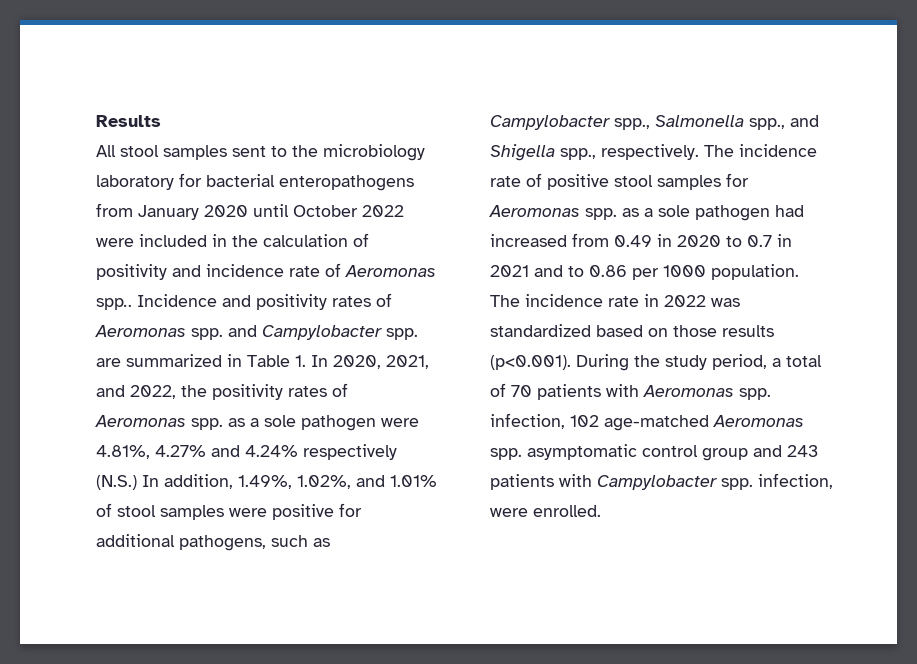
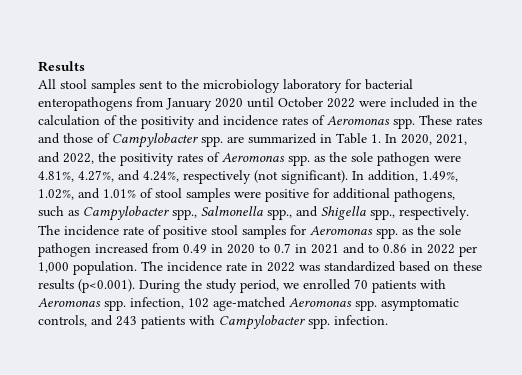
(369, 240) none -> [119,115,137,125] the
[289,263,436,277] [96,293,392,310] [95,325,257,340] rate of Aeromonas spp.. Incidence and positivity rates of Aeromonas spp. and -> [282,115,482,129] [38,133,110,144] rates of Aeromonas spp. These rates and those of
[250,418,259,427] a -> [329,152,347,162] the
[155,444,397,460] [96,475,137,490] 4.27% and 4.24% respectively (N.S.) -> [78,170,348,184] 4.27%, and 4.24%, respectively (not significant).
[644,205,804,221] a sole pathogen had -> [417,225,461,235] [38,243,91,257] the sole pathogen
[632,265,706,280] per 1000 -> [411,244,477,257] [38,262,69,273] in 2022 per 1,000
[673,325,717,337] those -> [453,261,482,271] these
[772,355,822,367] [490,383,506,397] a total of -> [283,279,351,290] we enrolled
[642,445,748,461] control group -> [38,315,87,327] controls,
[758,473,833,489] [490,505,601,517] infection, were enrolled. -> [334,315,388,325] infection.

